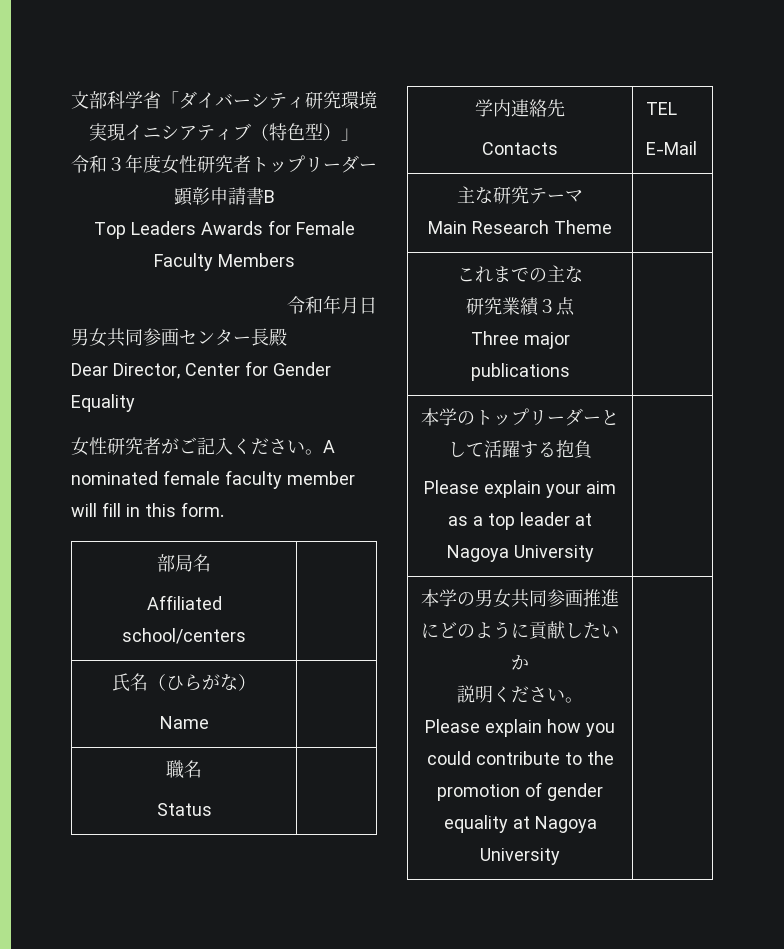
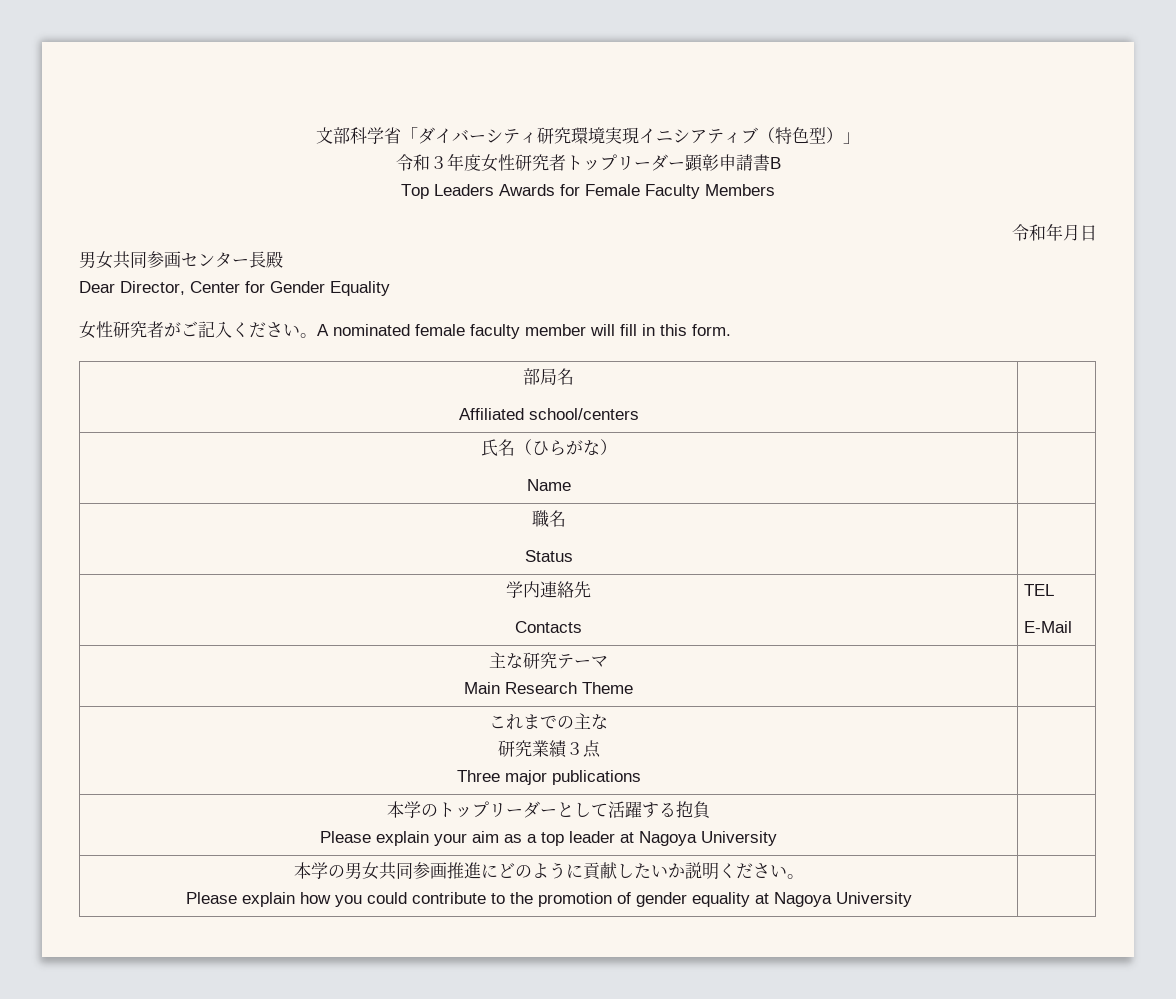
(529, 662) // -> (685, 870) none

